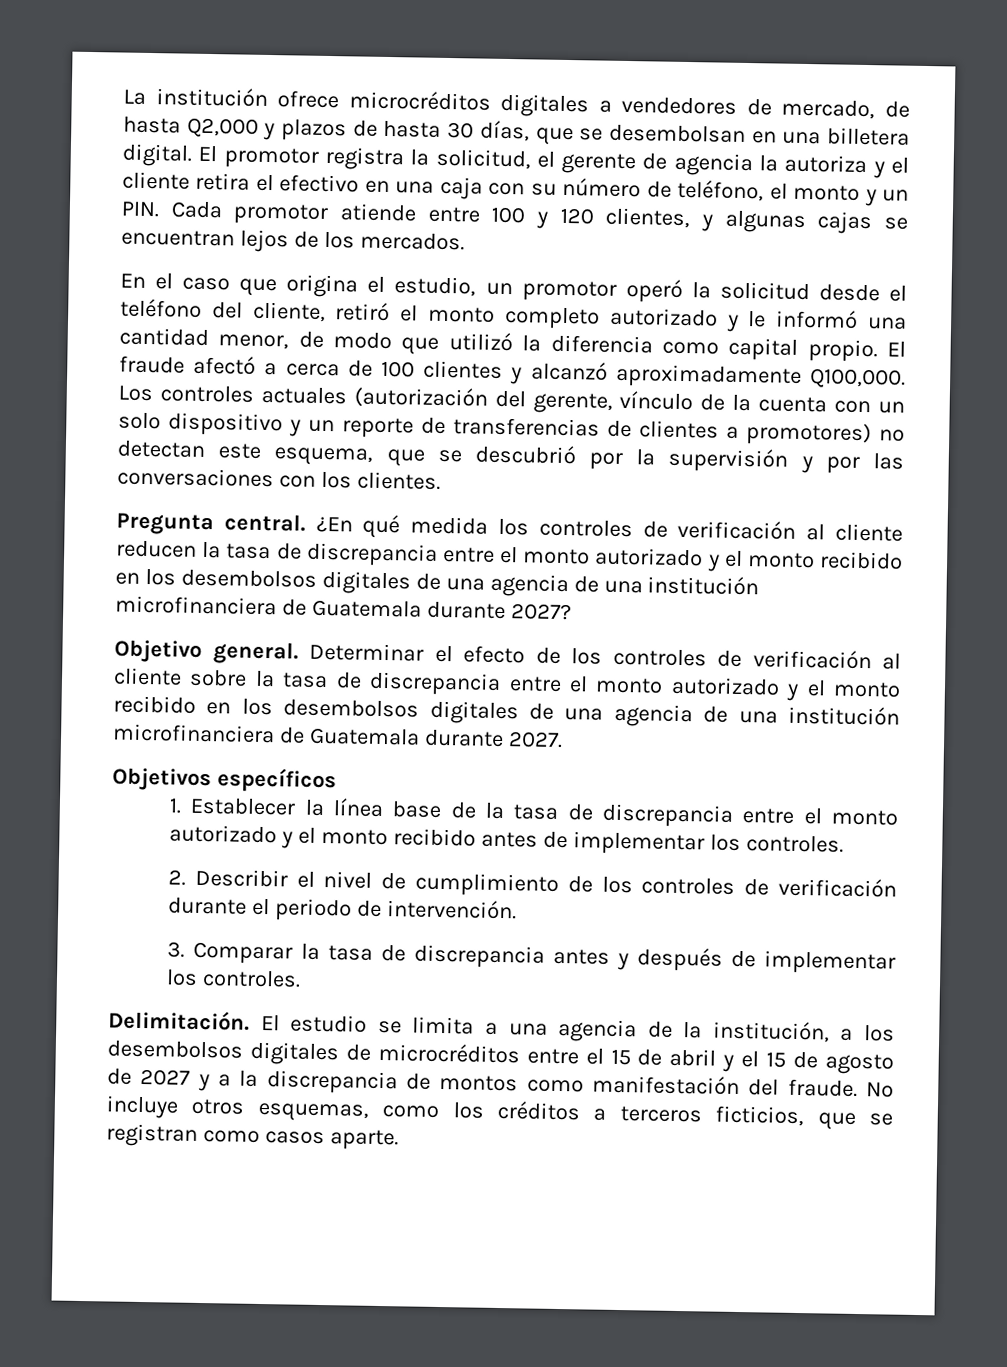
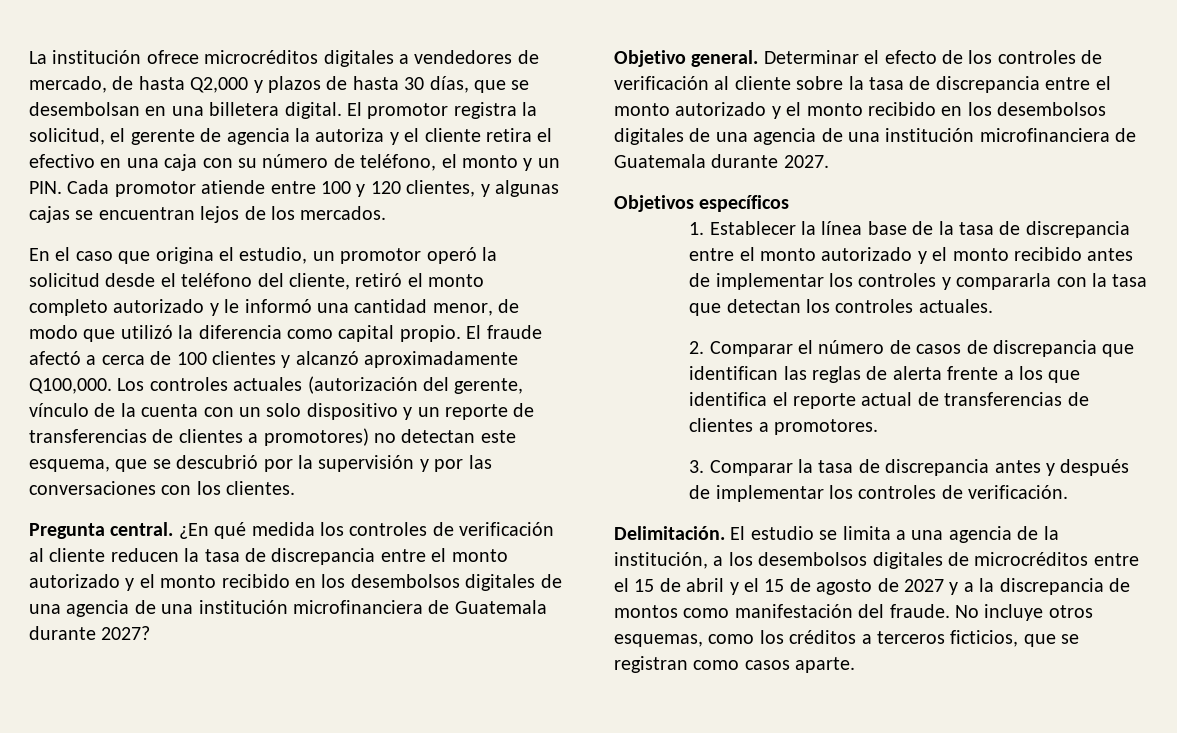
[745,835,844,853] [168,868,897,898] [168,897,517,922] controles. // 2. Describir el nivel de cumplimiento de los controles de verificación durante el periodo de intervención. -> [858,273,1148,290] [689,299,993,316] [689,340,1135,357] [689,366,1081,383] [689,392,1089,409] [689,418,879,435] controles y compararla con la tasa que detectan los controles actuales. // 2. Comparar el número de casos de discrepancia que identifican las reglas de alerta frente a los que identifica el reporte actual de transferencias de clientes a promotores.
[202,970,302,988] controles. -> [858,485,1069,499] controles de verificación.

